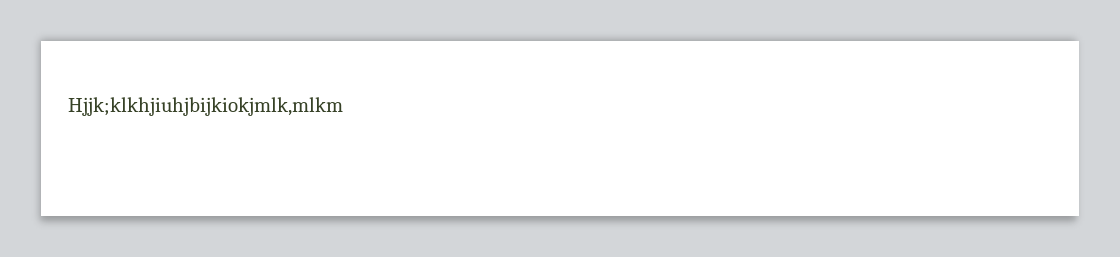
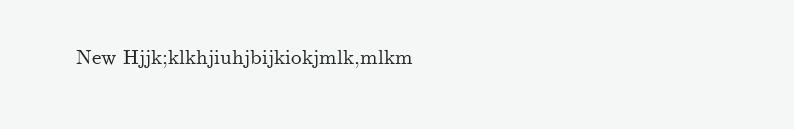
(68, 106) none -> [76,49,116,66] New

